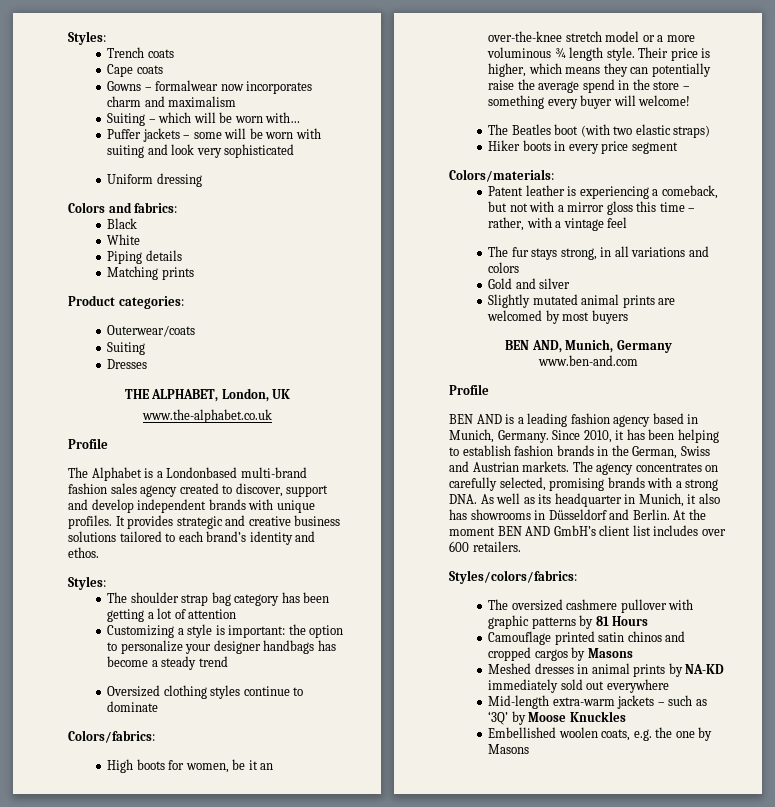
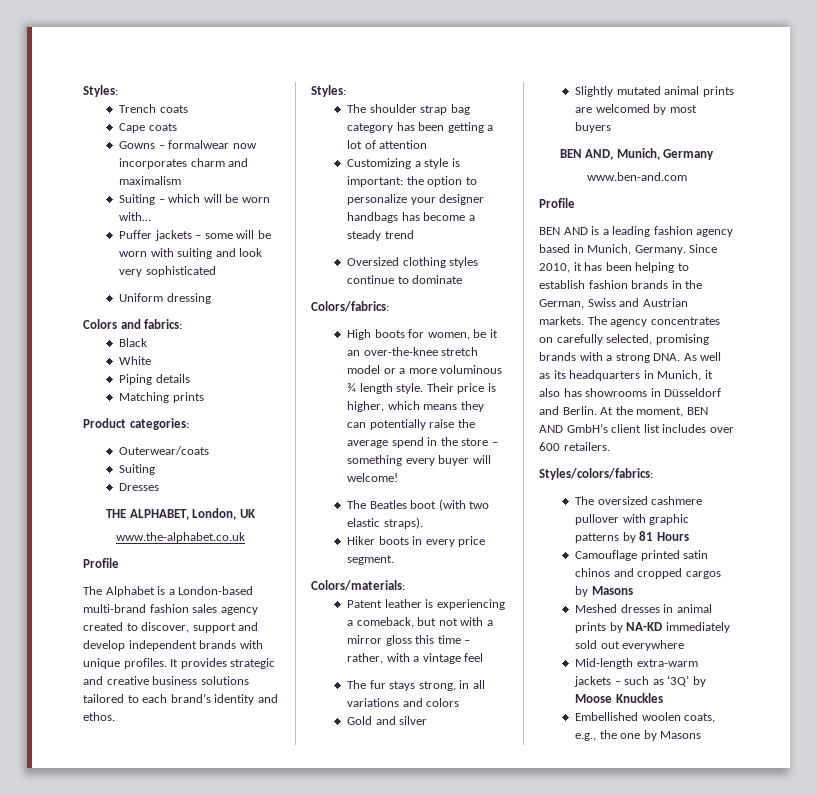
[166,467,238,478] Londonbased -> [178,586,254,595] London-based
[673,125,711,138] straps) -> [383,517,423,529] straps).
[631,142,678,154] segment -> [347,555,395,565] segment.
[554,493,622,507] headquarter -> [569,370,641,381] headquarters
[449,527,495,536] moment -> [636,407,684,417] moment,
[633,729,652,741] e.g. -> [575,733,597,741] e.g.,

